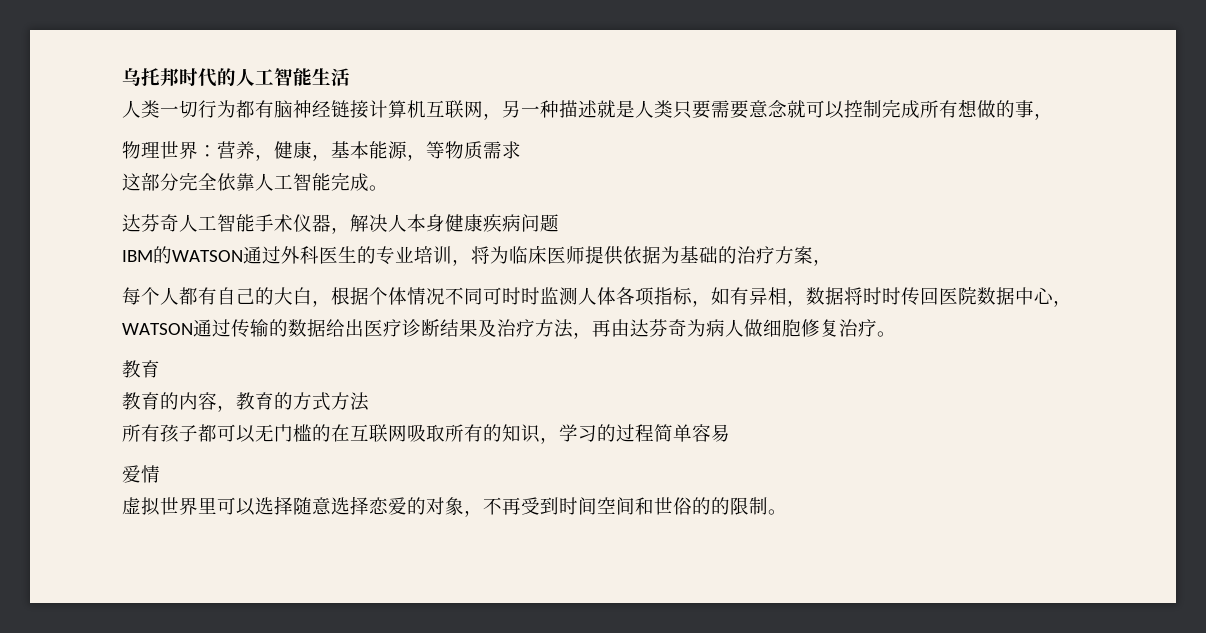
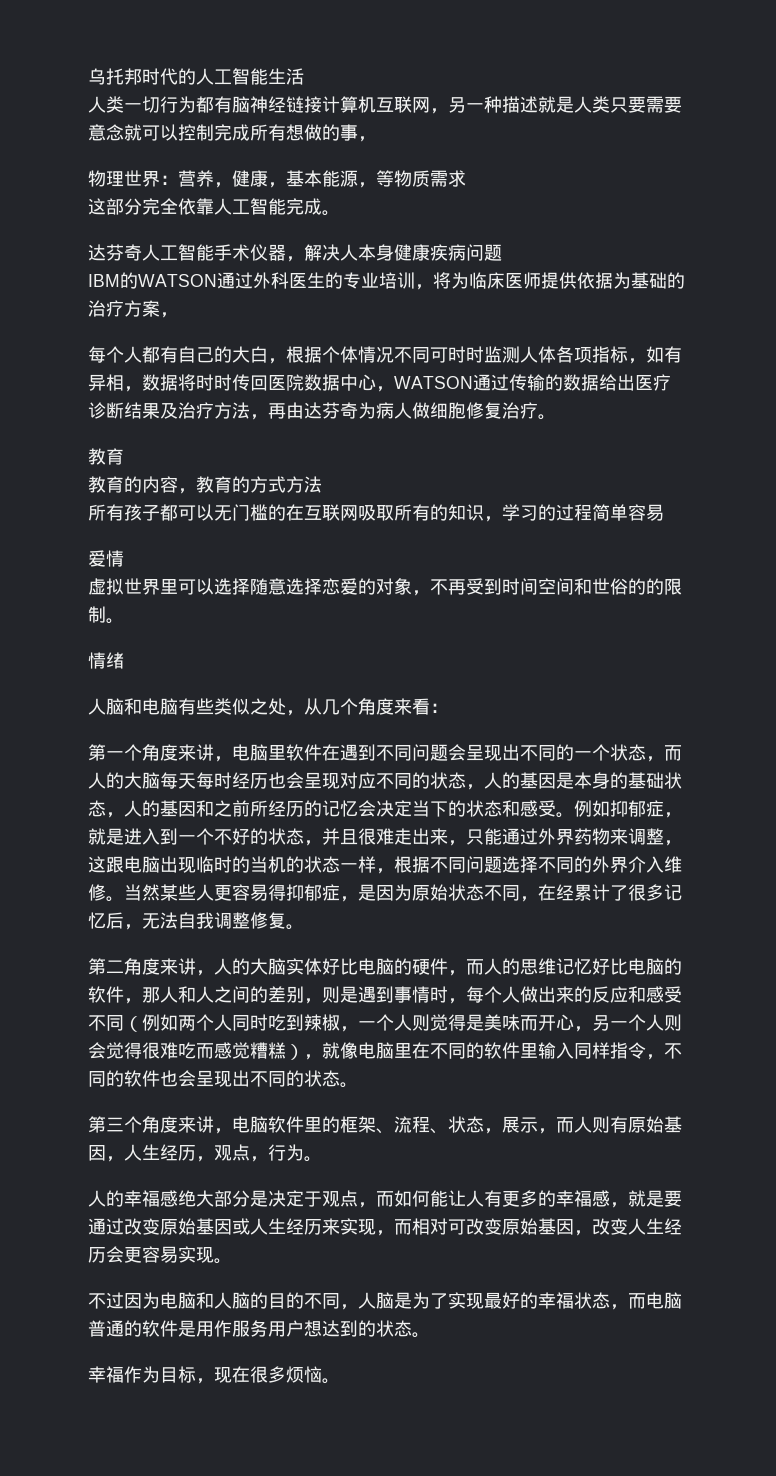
(787, 512) none -> [88,652,124,669] [88,698,448,716] [88,744,682,762] [88,772,682,790] [88,800,682,818] [88,828,682,846] [88,856,682,874] [88,884,682,902] [88,912,304,930] [88,958,682,976] [88,986,682,1004] [88,1014,682,1032] [88,1042,682,1060] [88,1070,358,1088] [88,1116,682,1134] [88,1144,322,1162] [88,1190,682,1208] [88,1218,682,1236] [88,1246,232,1264] [88,1292,682,1310] [88,1320,430,1338] [88,1366,340,1384] // 情绪 // 人脑和电脑有些类似之处，从几个角度来看： // 第一个角度来讲，电脑里软件在遇到不同问题会呈现出不同的一个状态，而人的大脑每天每时经历也会呈现对应不同的状态，人的基因是本身的基础状态，人的基因和之前所经历的记忆会决定当下的状态和感受。例如抑郁症，就是进入到一个不好的状态，并且很难走出来，只能通过外界药物来调整，这跟电脑出现临时的当机的状态一样，根据不同问题选择不同的外界介入维修。当然某些人更容易得抑郁症，是因为原始状态不同，在经累计了很多记忆后，无法自我调整修复。 // 第二角度来讲，人的大脑实体好比电脑的硬件，而人的思维记忆好比电脑的软件，那人和人之间的差别，则是遇到事情时，每个人做出来的反应和感受不同（例如两个人同时吃到辣椒，一个人则觉得是美味而开心，另一个人则会觉得很难吃而感觉糟糕），就像电脑里在不同的软件里输入同样指令，不同的软件也会呈现出不同的状态。 // 第三个角度来讲，电脑软件里的框架、流程、状态，展示，而人则有原始基因，人生经历，观点，行为。 // 人的幸福感绝大部分是决定于观点，而如何能让人有更多的幸福感，就是要通过改变原始基因或人生经历来实现，而相对可改变原始基因，改变人生经历会更容易实现。 // 不过因为电脑和人脑的目的不同，人脑是为了实现最好的幸福状态，而电脑普通的软件是用作服务用户想达到的状态。 // 幸福作为目标，现在很多烦恼。

